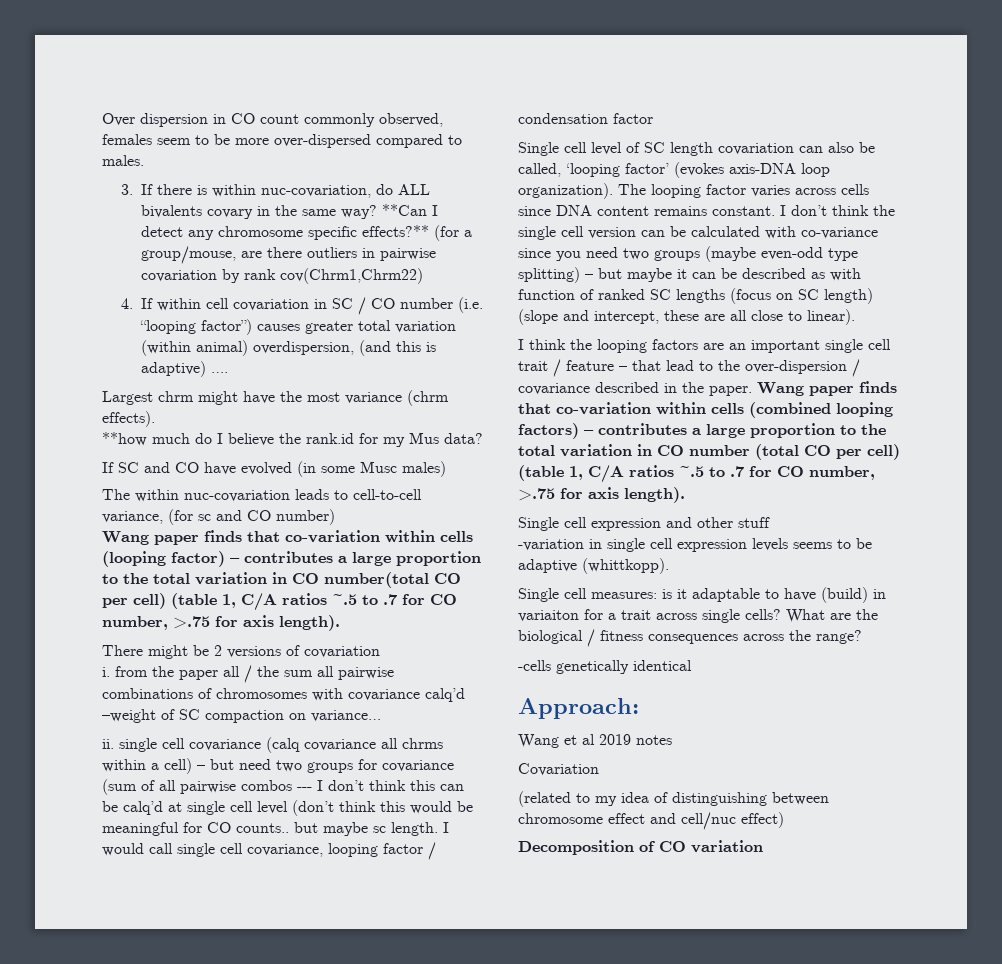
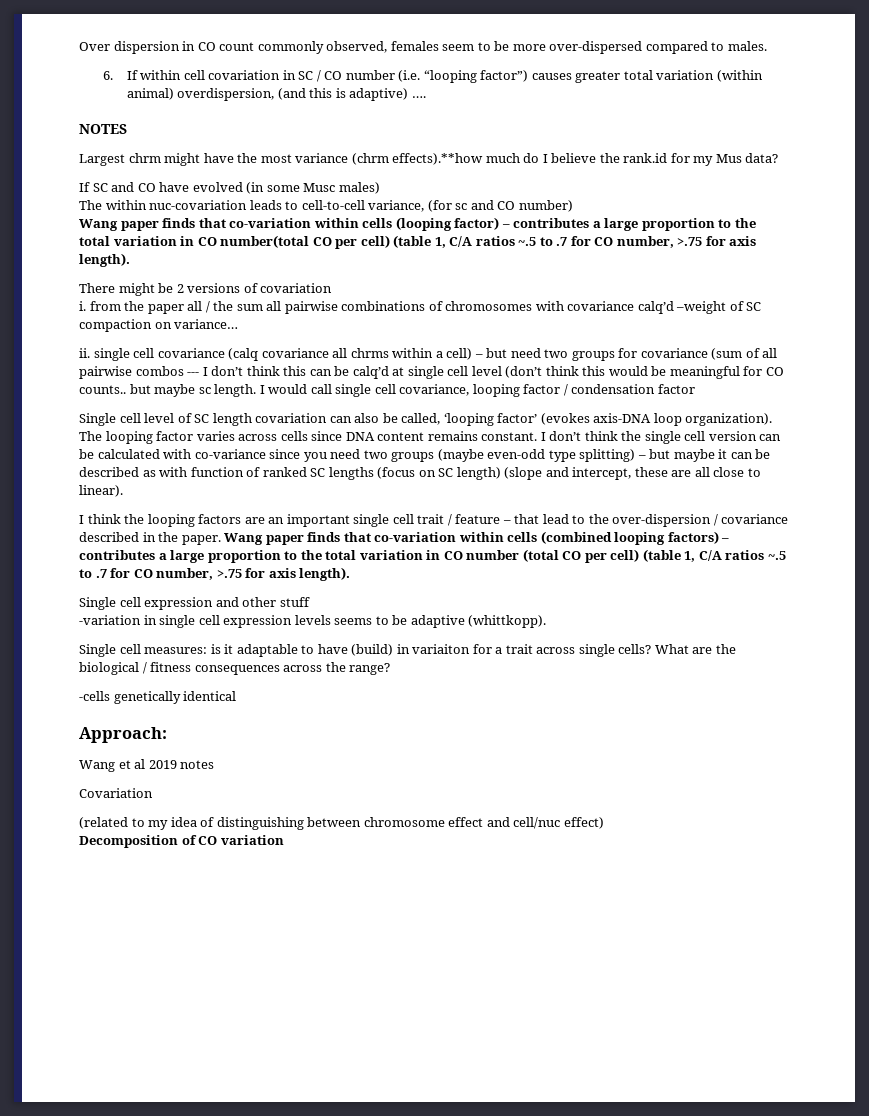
[120,184,430,198] [140,204,438,219] [140,225,472,241] [140,246,436,264] [140,268,423,284] [120,298,133,309] 3. If there is within nuc-covariation, do ALL bivalents covary in the same way? **Can I detect any chromosome specific effects?** (for a group/mouse, are there outliers in pairwise covariation by rank cov(Chrm1,Chrm22) // 4. -> [102,71,113,80] 6.
(228, 372) none -> [79,124,127,134] // NOTES
[102,411,155,427] [102,432,147,446] effects). // **how -> [392,153,484,165] effects).**how

